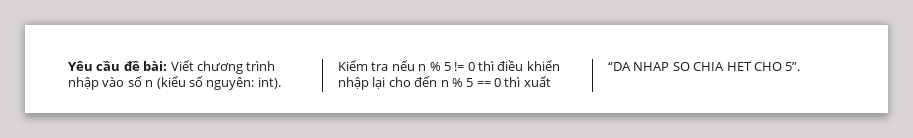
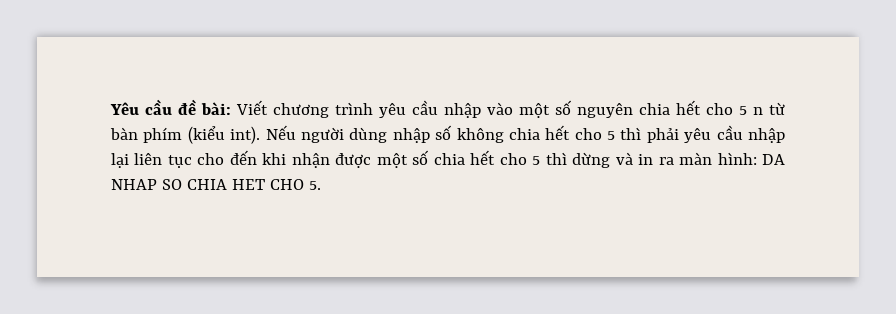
[68,76,281,90] [338,60,560,71] [338,76,551,90] [608,62,631,71] nhập vào số n (kiểu số nguyên: int). Kiểm tra nếu n % 5 != 0 thì điều khiển nhập lại cho đến n % 5 == 0 thì xuất “DA -> [379,100,785,118] [110,125,786,144] [111,150,786,168] yêu cầu nhập vào một số nguyên chia hết cho 5 n từ bàn phím (kiểu int). Nếu người dùng nhập số không chia hết cho 5 thì phải yêu cầu nhập lại liên tục cho đến khi nhận được một số chia hết cho 5 thì dừng và in ra màn hình: DA
[785,62,801,71] 5”. -> [308,181,321,190] 5.

